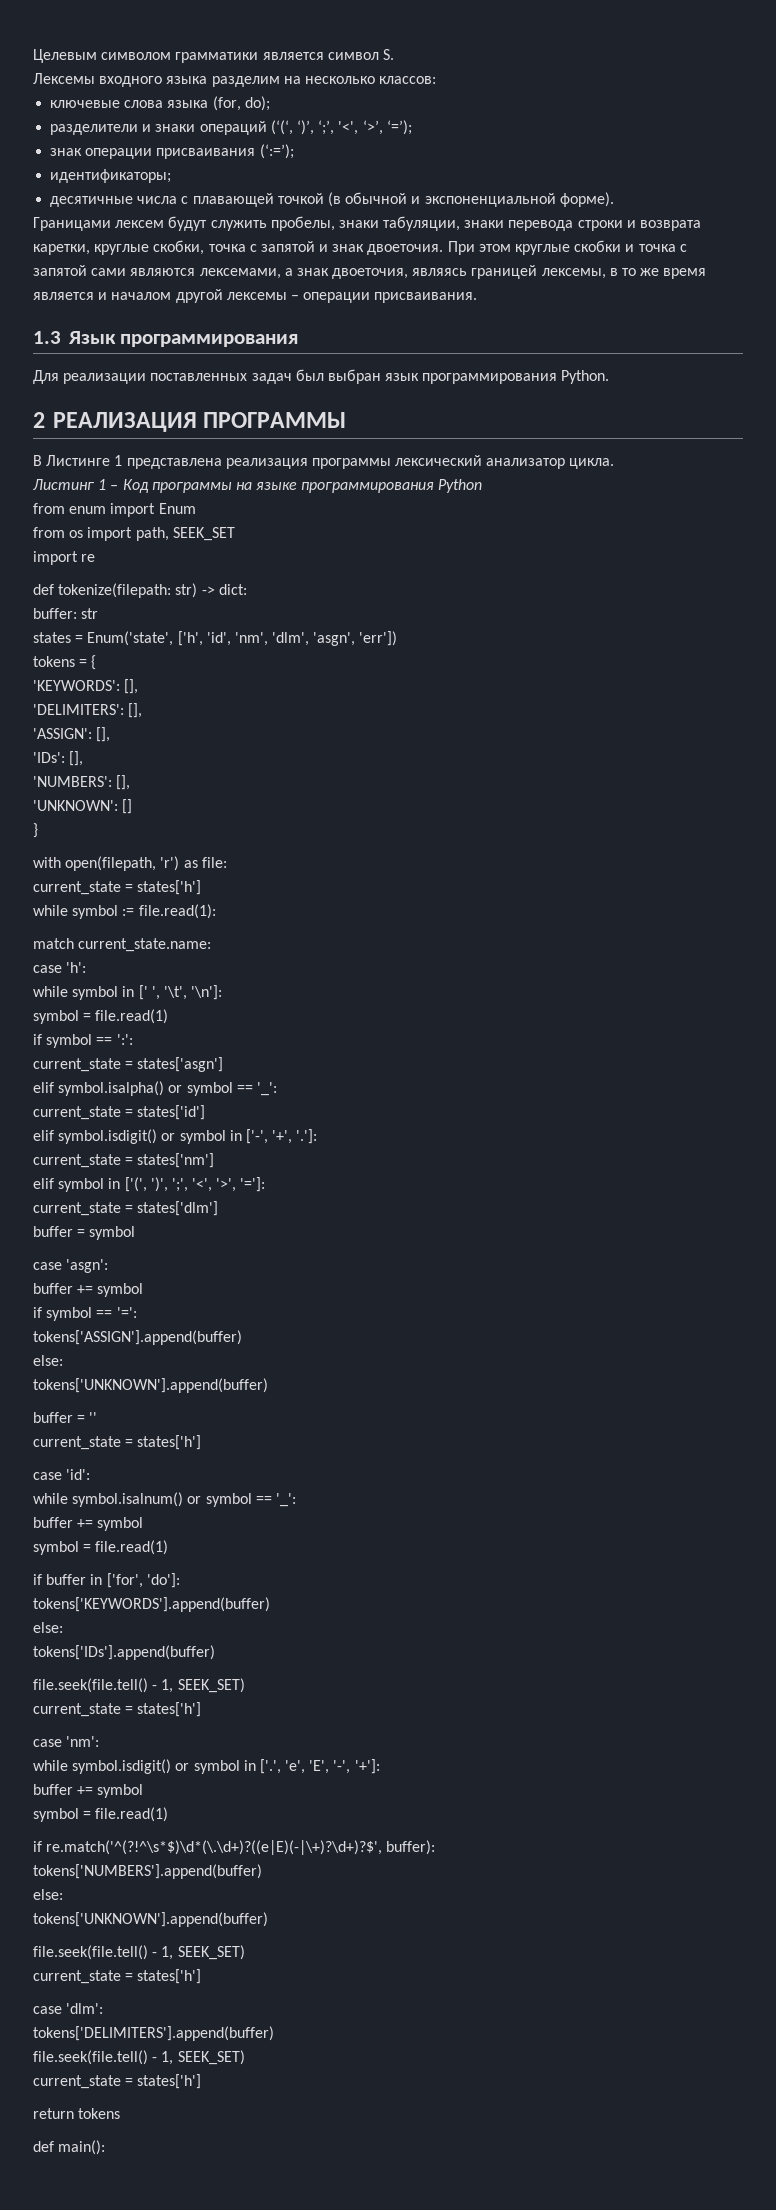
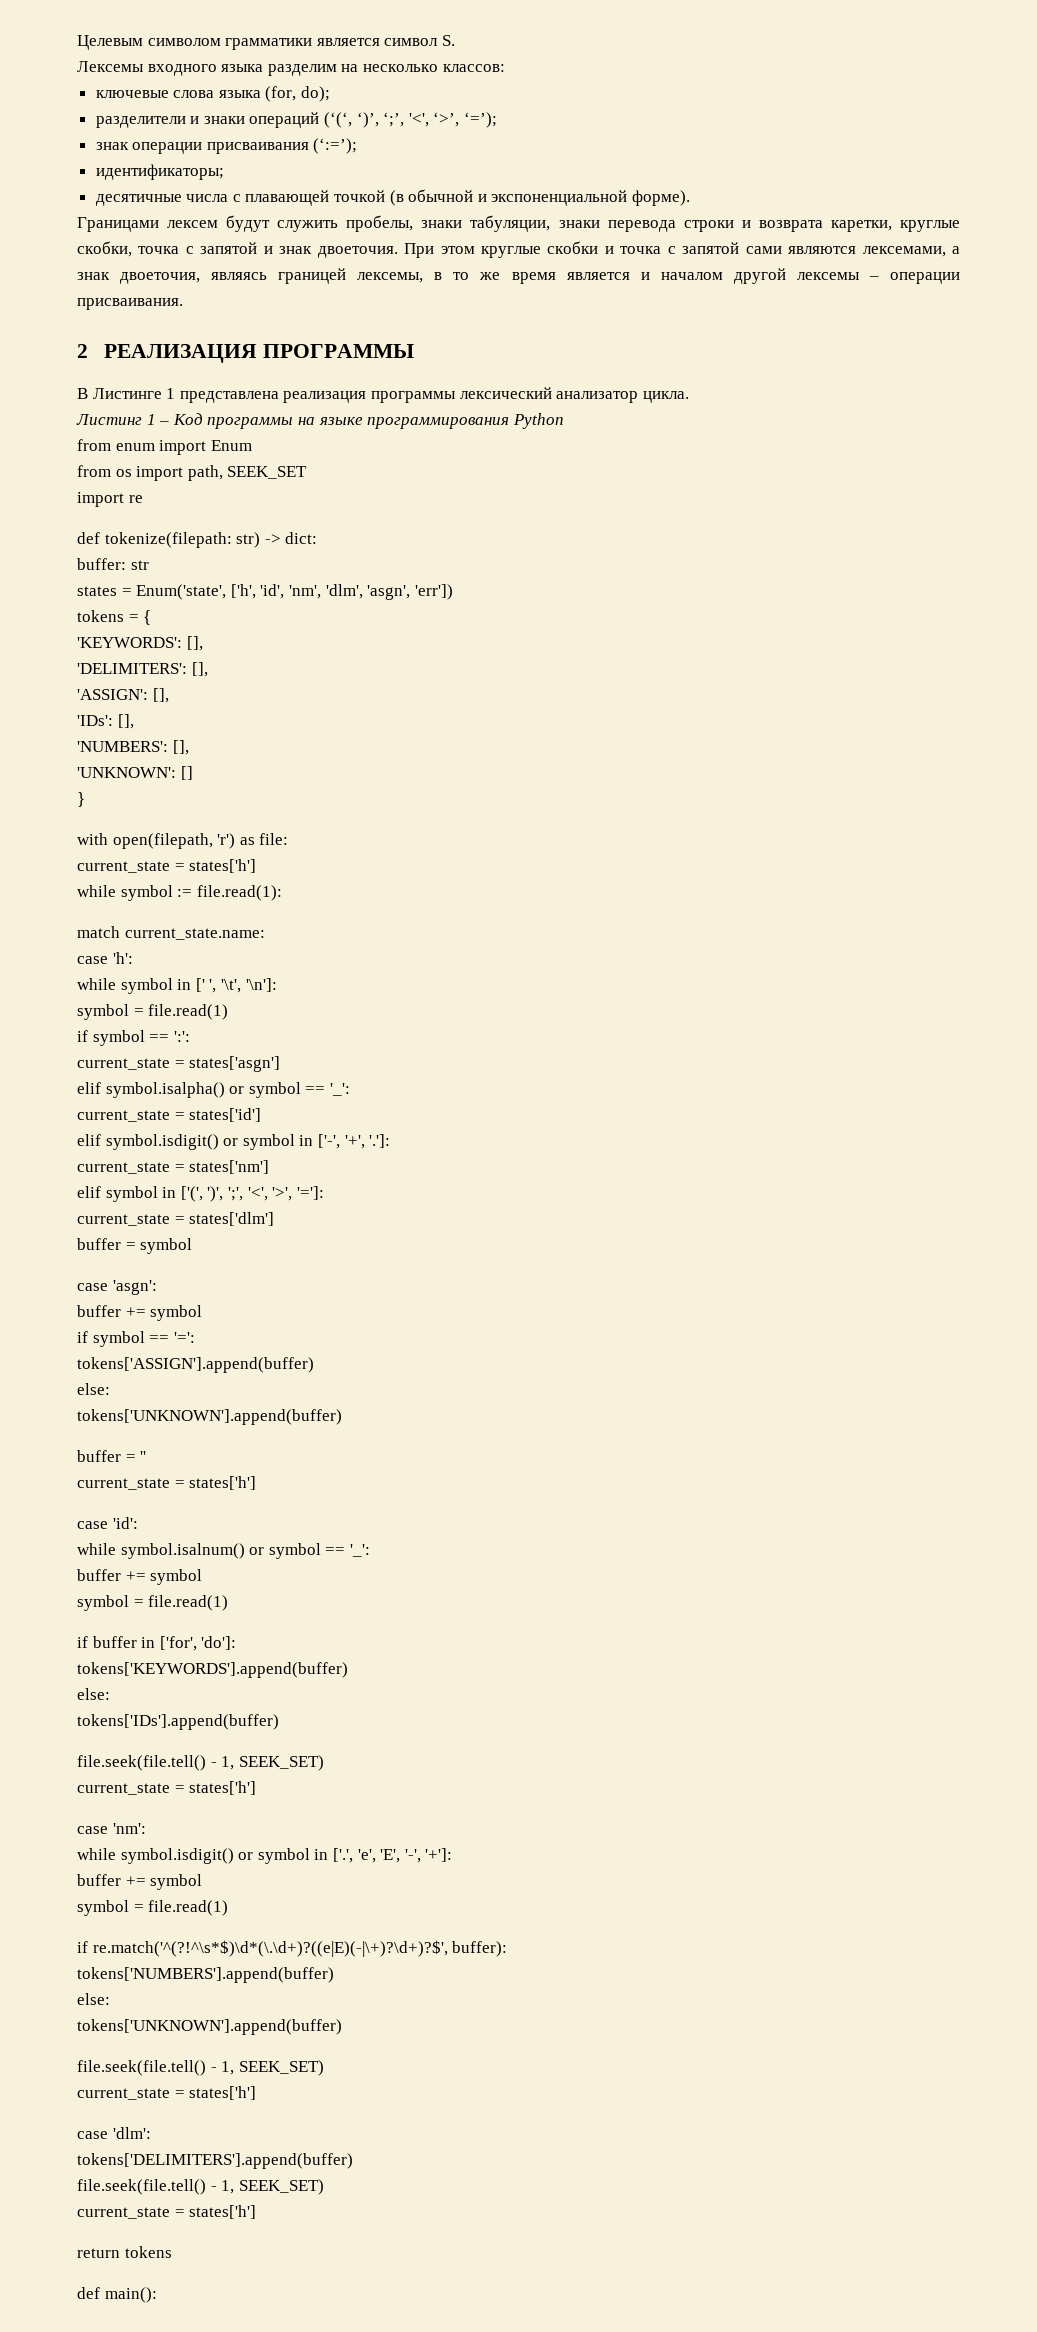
[33,331,299,347] [33,369,610,384] // 1.3 Язык программирования // Для реализации поставленных задач был выбран язык программирования Python. -> (183, 304) none

